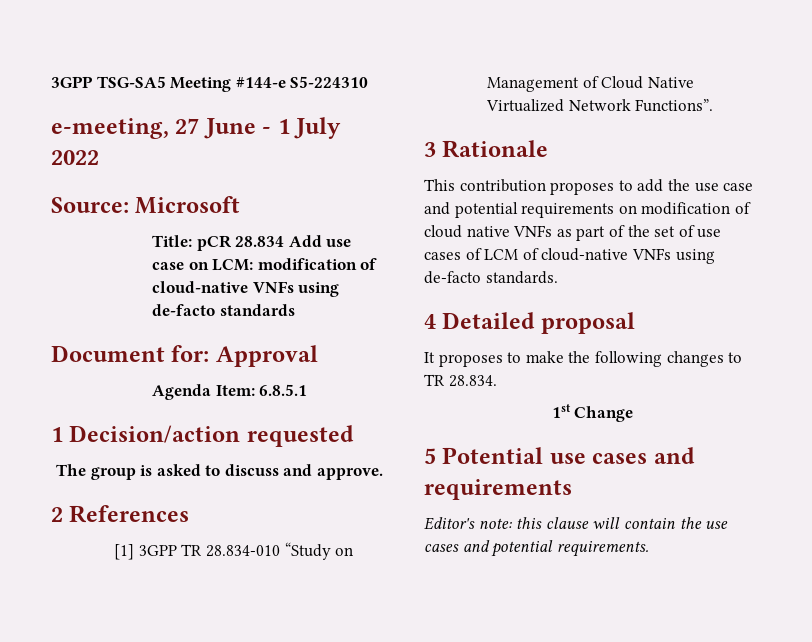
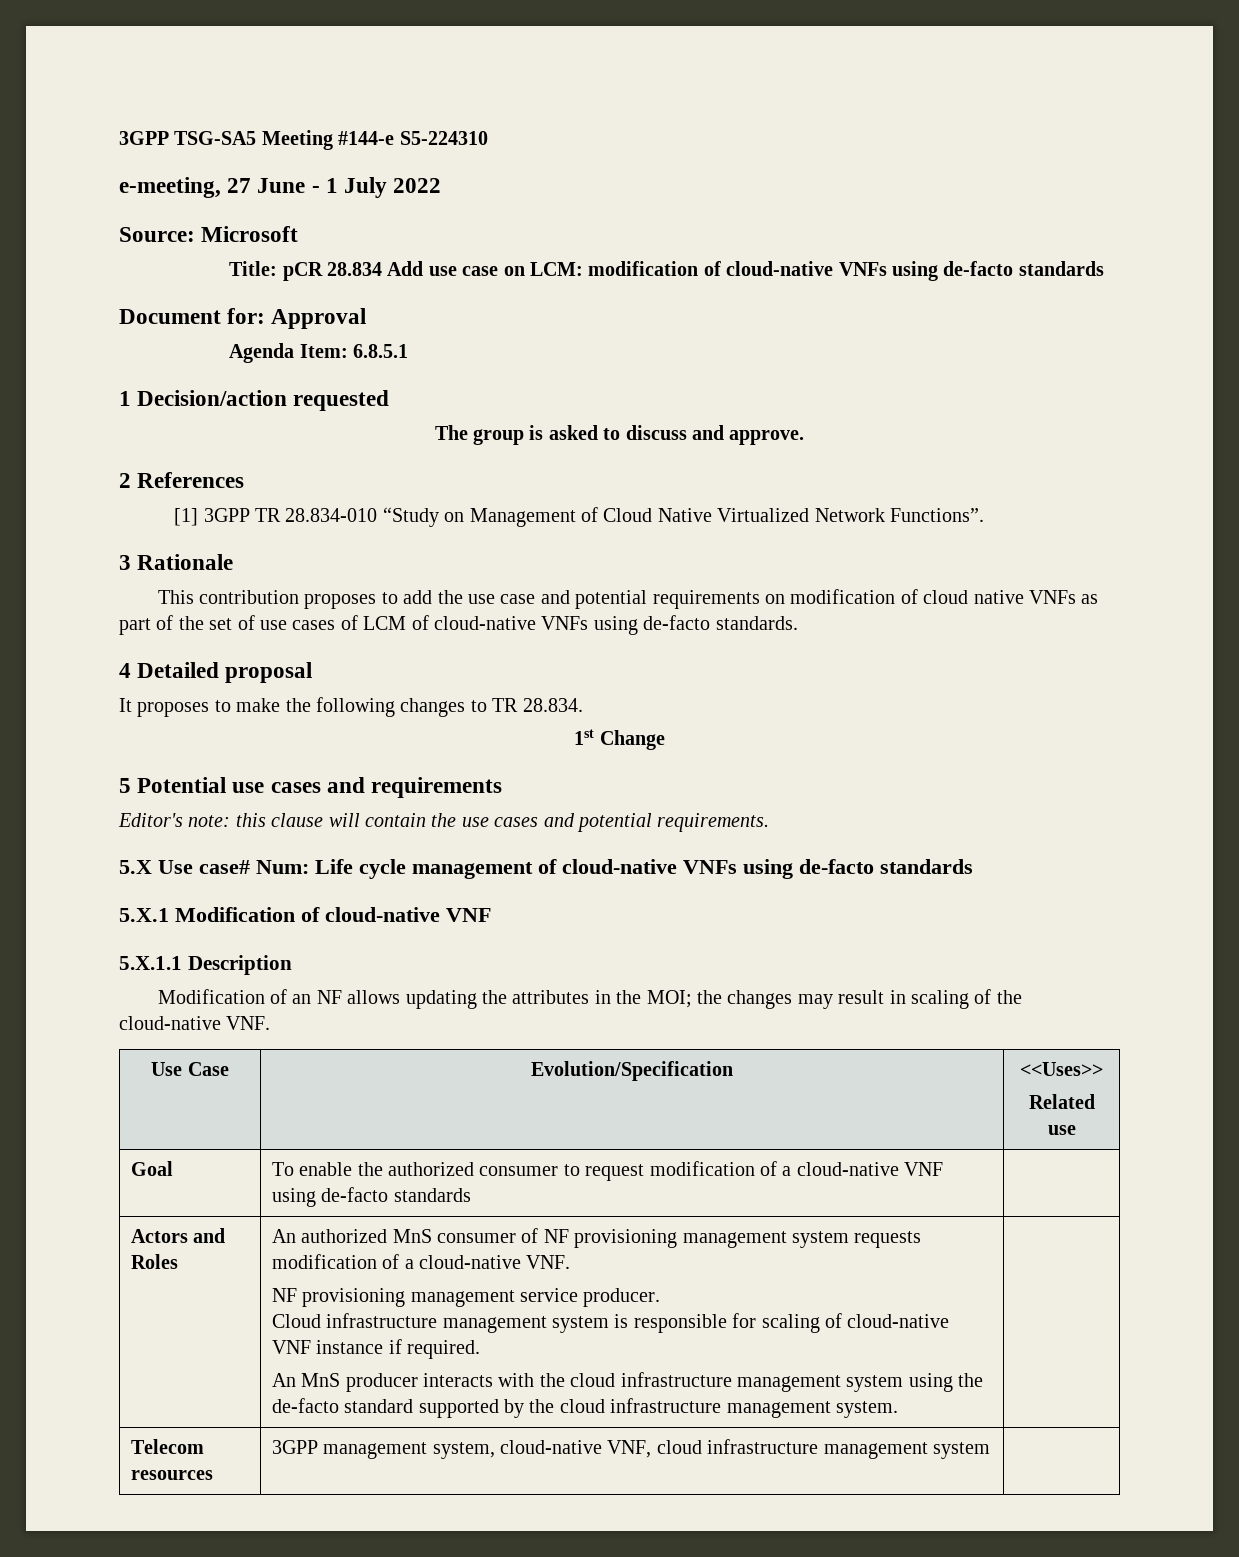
(649, 549) none -> [119,859,973,879] [119,907,491,922] [119,955,292,975] [157,989,1022,1009] [119,1016,271,1030] [151,1062,229,1076] [531,1061,733,1081] [1020,1062,1103,1076] [1028,1094,1095,1109] [1047,1125,1076,1135] [130,1161,173,1176] [271,1161,944,1181] [271,1187,471,1207] [130,1228,226,1243] [130,1254,178,1269] [271,1228,922,1248] [271,1254,571,1269] [271,1288,661,1307] [271,1313,950,1333] [271,1339,480,1359] [271,1372,984,1392] [271,1398,898,1418] [130,1439,204,1454] [130,1470,213,1480] [271,1439,990,1459] // 5.X Use case# Num: Life cycle management of cloud-native VNFs using de-facto standards // 5.X.1 Modification of cloud-native VNF // 5.X.1.1 Description // Modification of an NF allows updating the attributes in the MOI; the changes may result in scaling of the cloud-native VNF. // Use Case | Evolution/Specification | <<Uses>> // Related use // Goal | To enable the authorized consumer to request modification of a cloud-native VNF using de-facto standards | // Actors and Roles | An authorized MnS consumer of NF provisioning management system requests modification of a cloud-native VNF. // NF provisioning management service producer. // Cloud infrastructure management system is responsible for scaling of cloud-native VNF instance if required. // An MnS producer interacts with the cloud infrastructure management system using the de-facto standard supported by the cloud infrastructure management system. | // Telecom resources | 3GPP management system, cloud-native VNF, cloud infrastructure management system |

